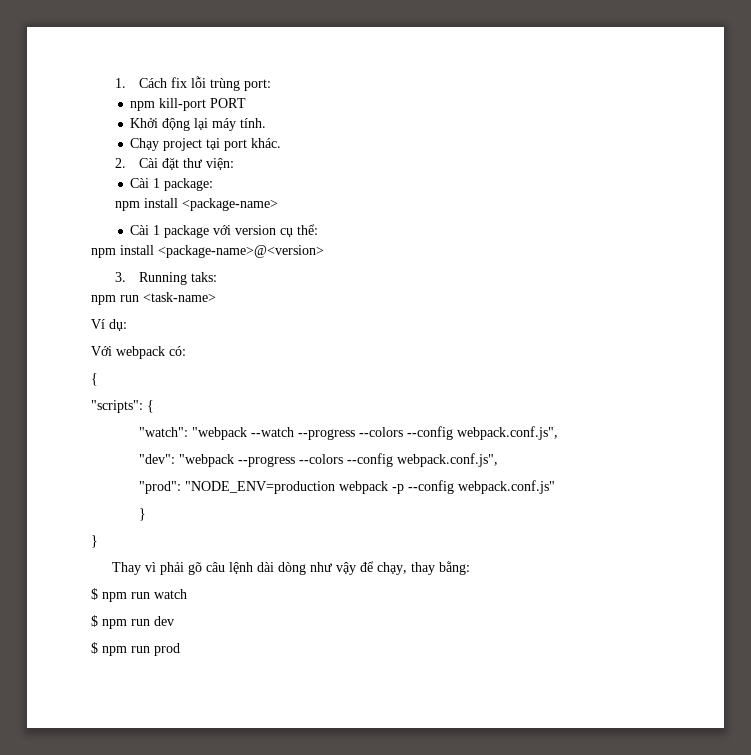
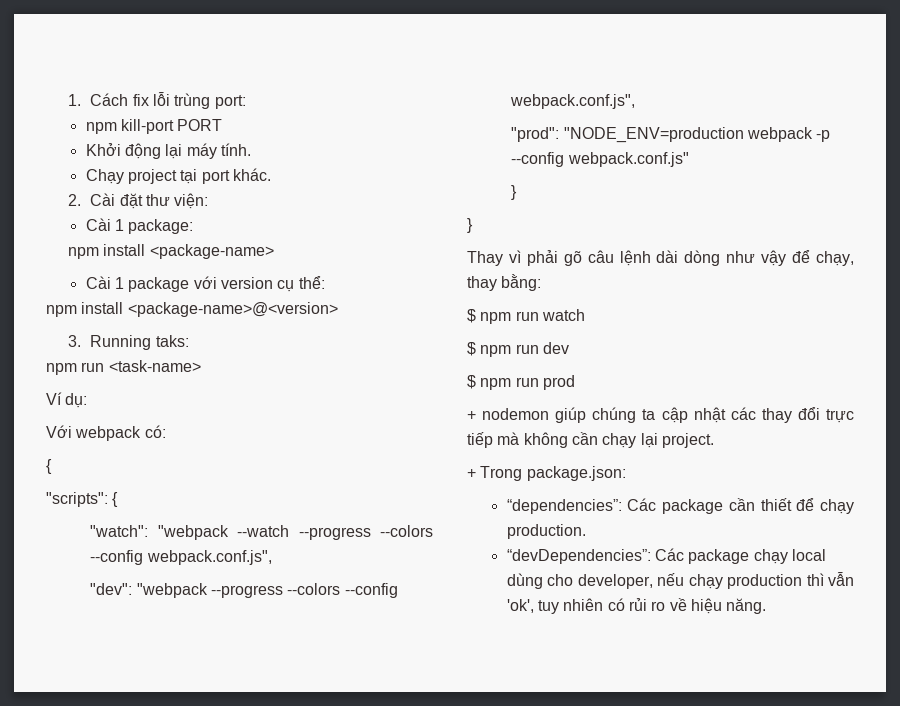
(180, 649) none -> [467,407,854,423] [467,432,714,448] [467,466,626,481] [506,498,854,514] [506,524,586,539] [506,548,827,564] [506,572,854,589] [506,598,767,614] // + nodemon giúp chúng ta cập nhật các thay đổi trực tiếp mà không cần chạy lại project. // + Trong package.json: // “dependencies”: Các package cần thiết để chạy production. // “devDependencies”: Các package chạy local dùng cho developer, nếu chạy production thì vẫn 'ok', tuy nhiên có rủi ro về hiệu năng.

